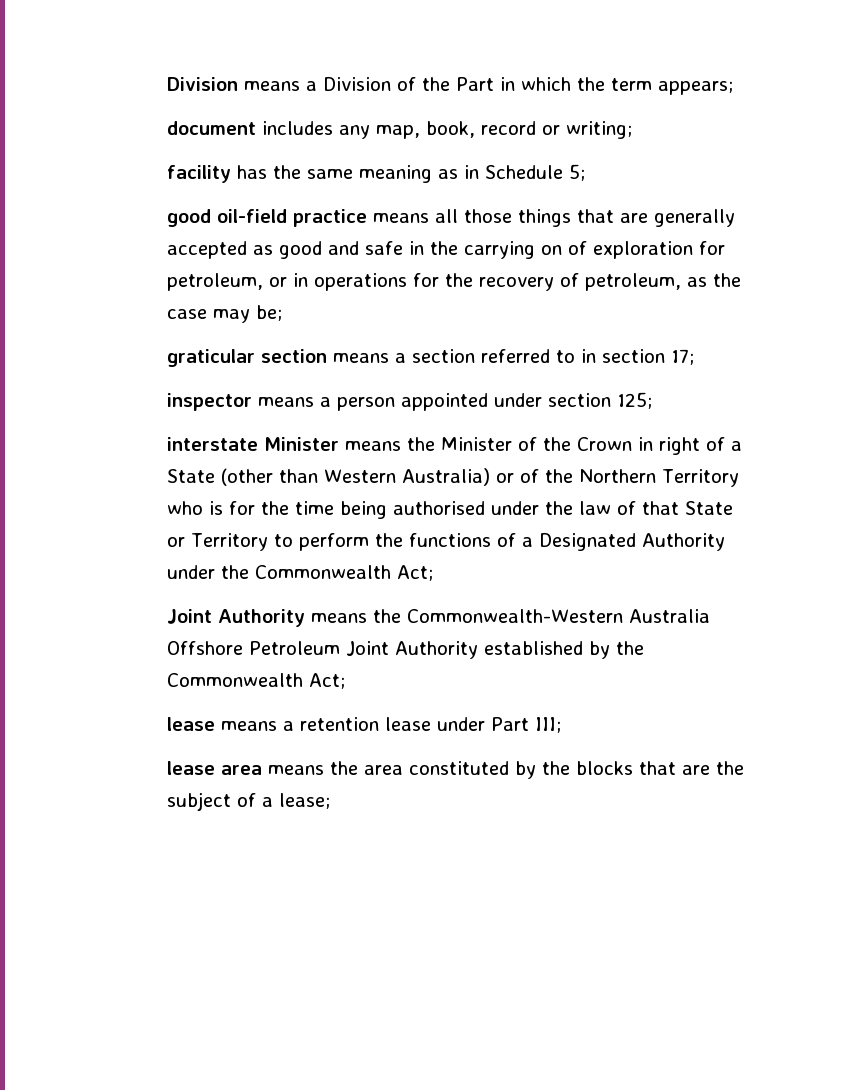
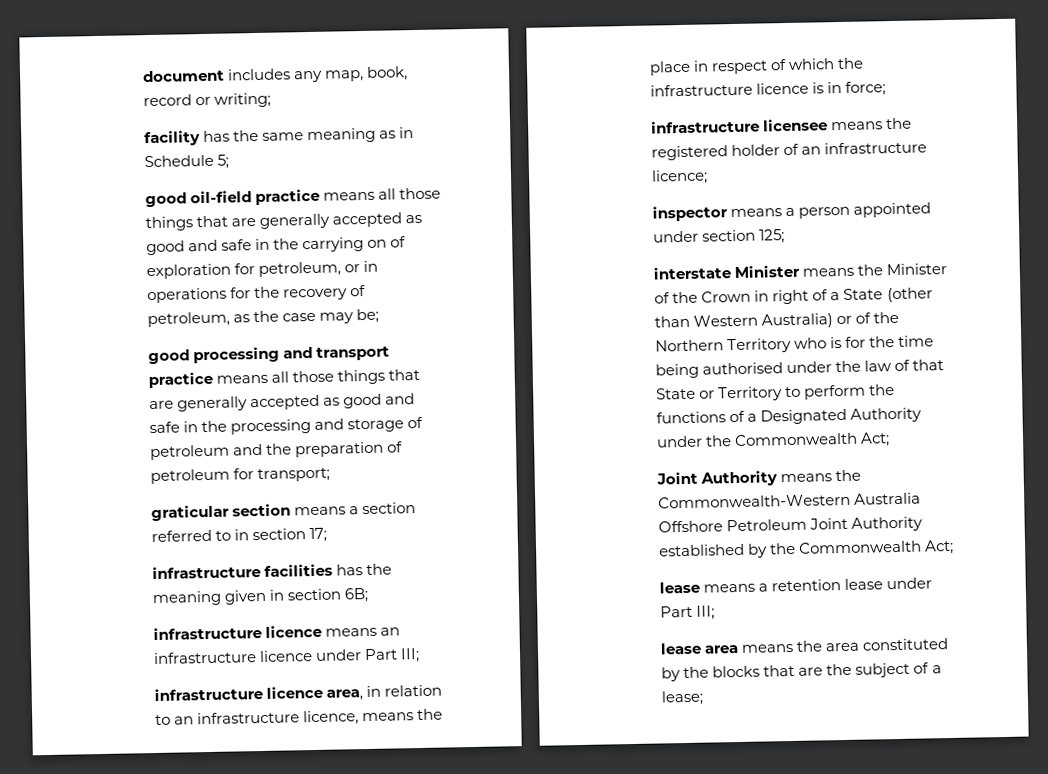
[167,77,734,95] Division means a Division of the Part in which the term appears; // -> (142, 76) none
(283, 313) none -> [148,346,391,365] [148,368,421,389] [149,393,416,412] [149,416,424,435] [150,441,404,461] [150,467,331,485] // good processing and transport practice means all those things that are generally accepted as good and safe in the processing and storage of petroleum and the preparation of petroleum for transport;
(695, 357) none -> [152,563,393,580] [152,587,370,607] [153,624,401,641] [153,648,421,665] [154,684,443,702] [155,708,444,726] [649,57,865,76] [650,81,887,97] [651,117,913,134] [651,141,928,161] [651,169,709,185] // infrastructure facilities has the meaning given in section 6B; // infrastructure licence means an infrastructure licence under Part III; // infrastructure licence area, in relation to an infrastructure licence, means the place in respect of which the infrastructure licence is in force; // infrastructure licensee means the registered holder of an infrastructure licence;

